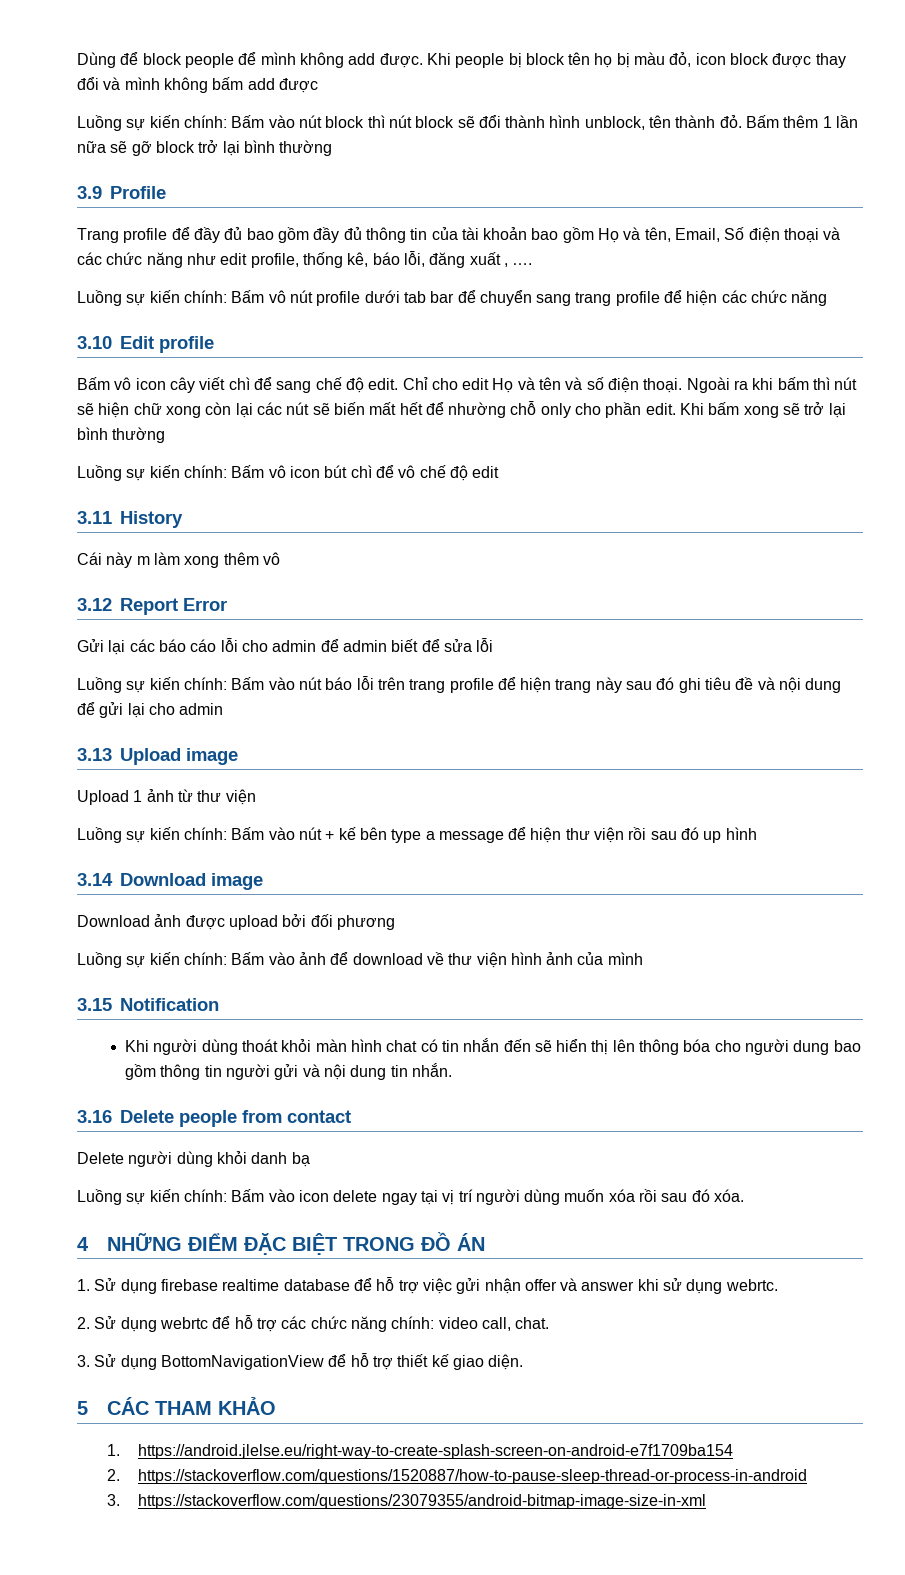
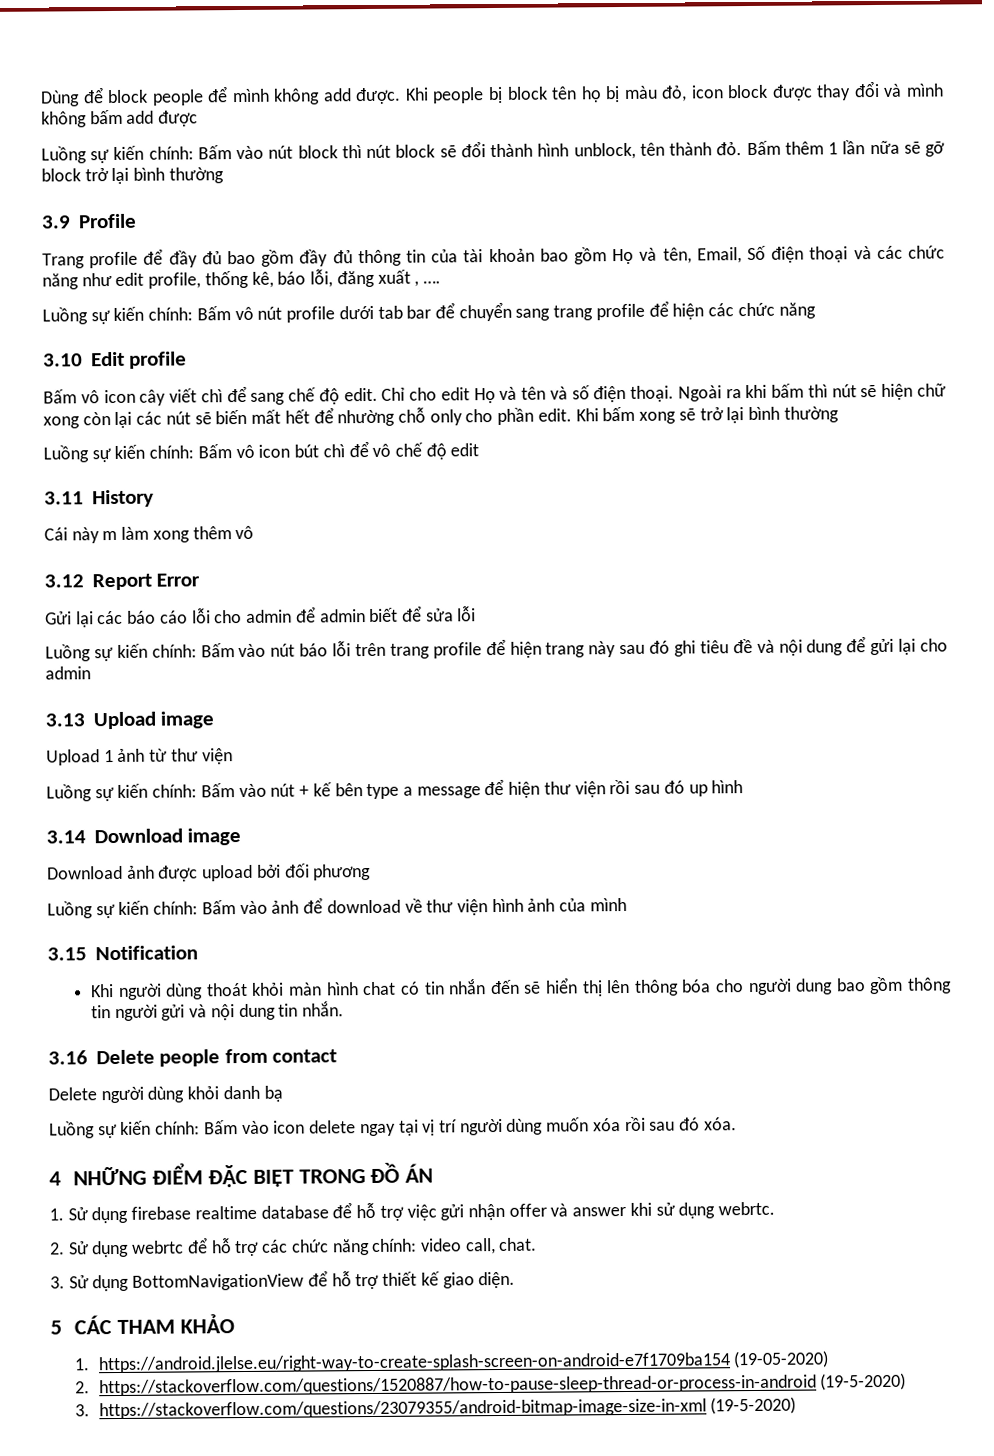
(733, 1451) none -> [733,1350,830,1369] (19-05-2020)
(807, 1476) none -> [820,1372,907,1391] (19-5-2020)
(706, 1501) none -> [710,1396,797,1415] (19-5-2020)

